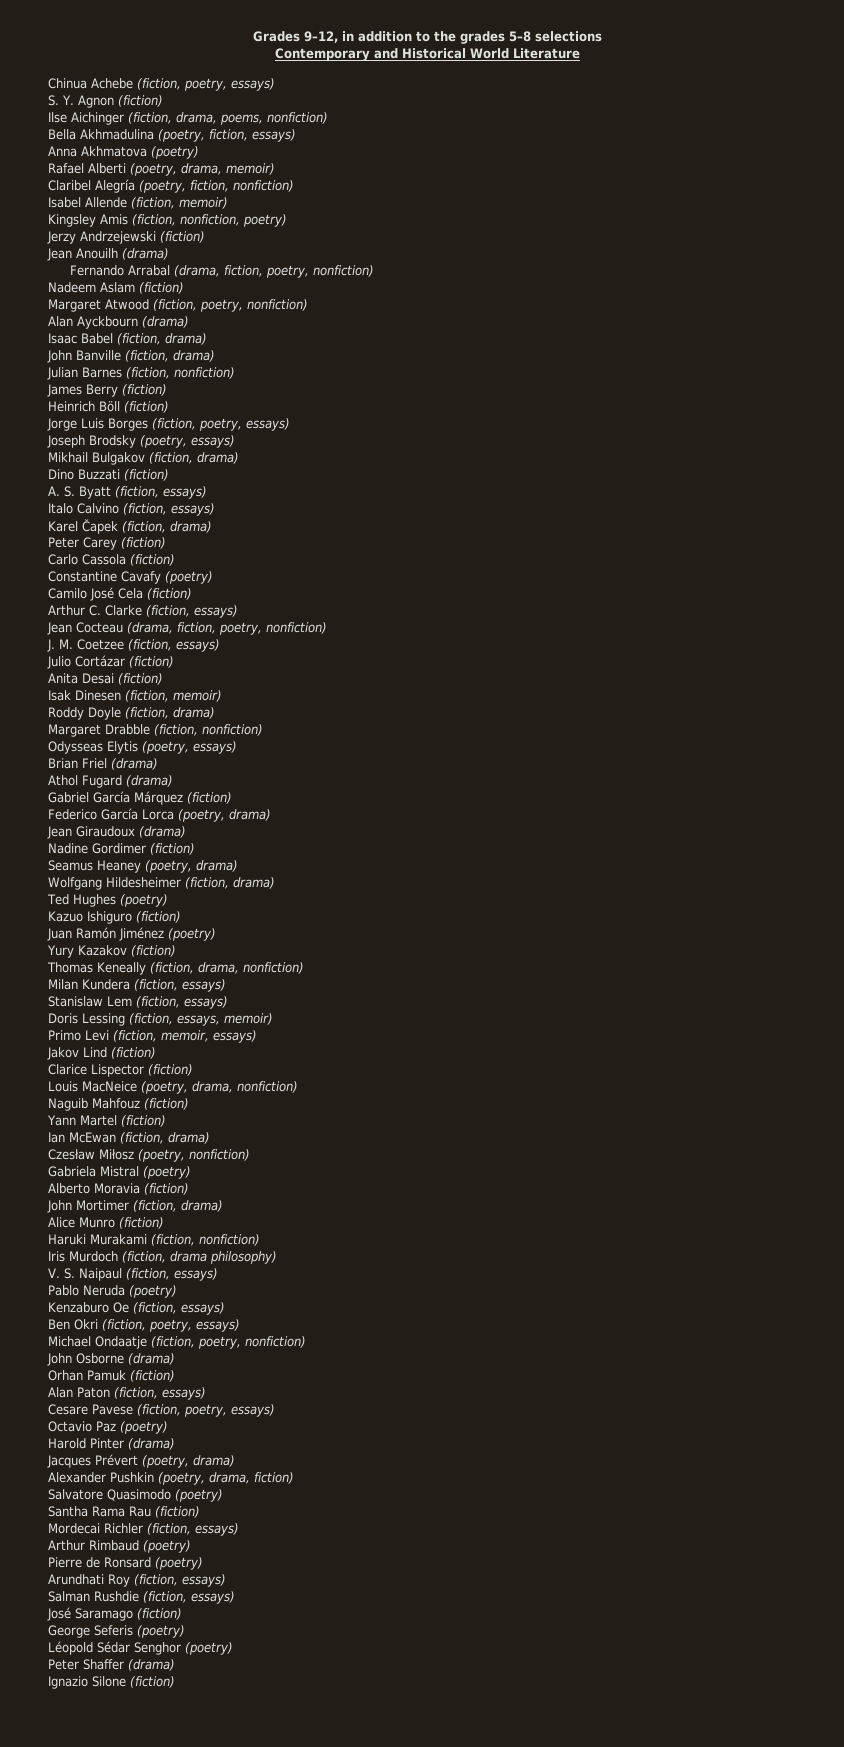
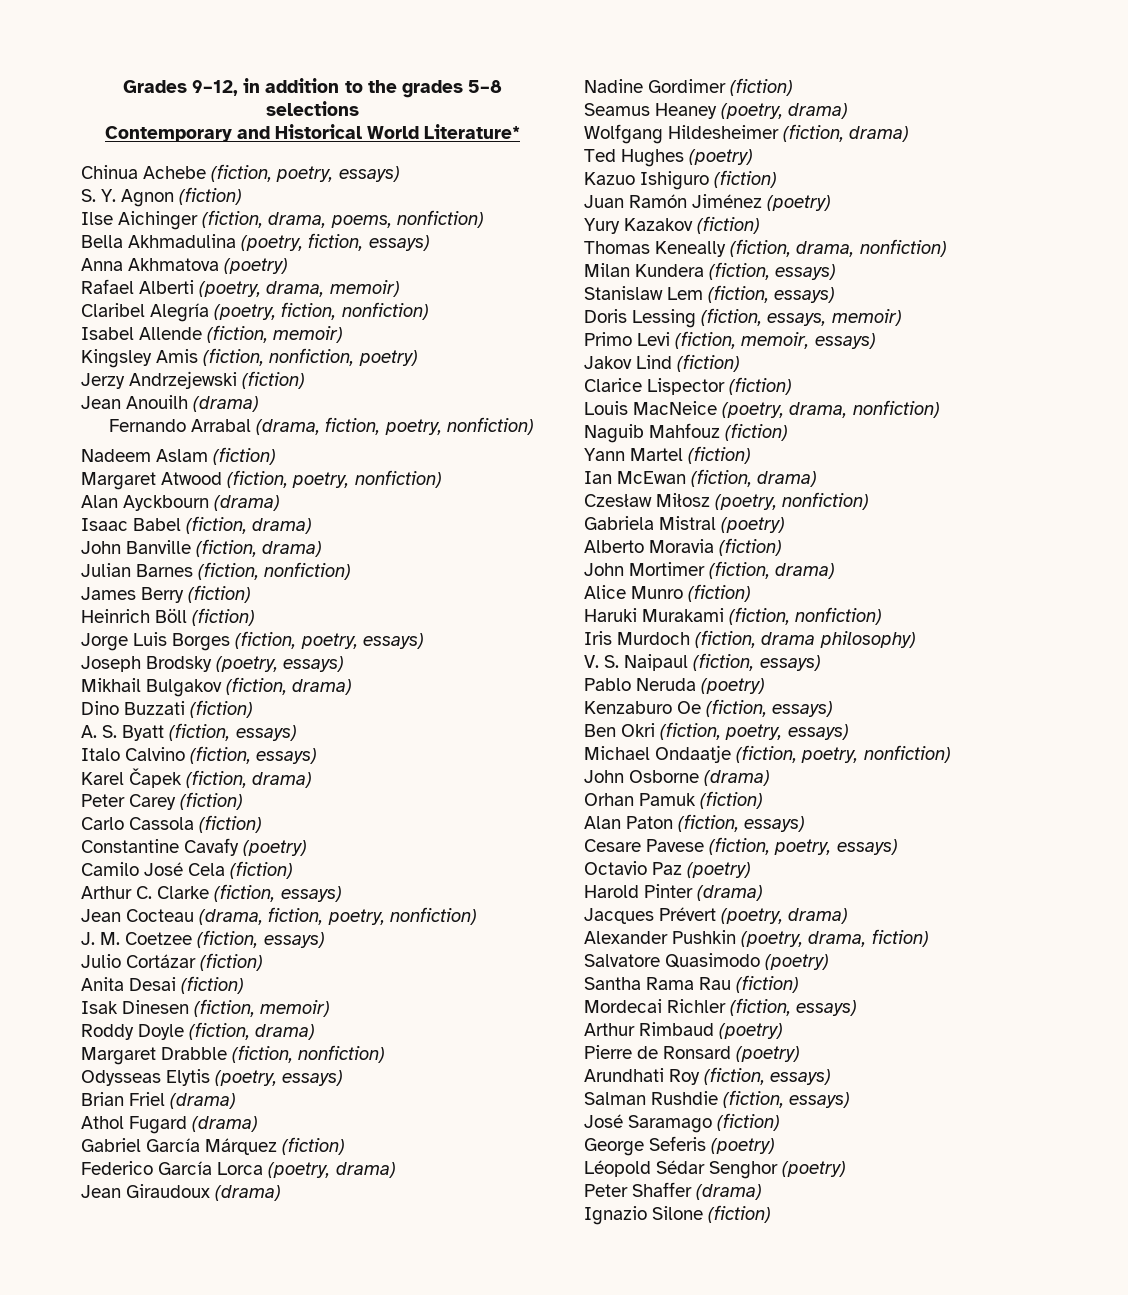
[513,48,580,59] Literature -> [424,124,521,139] Literature*

